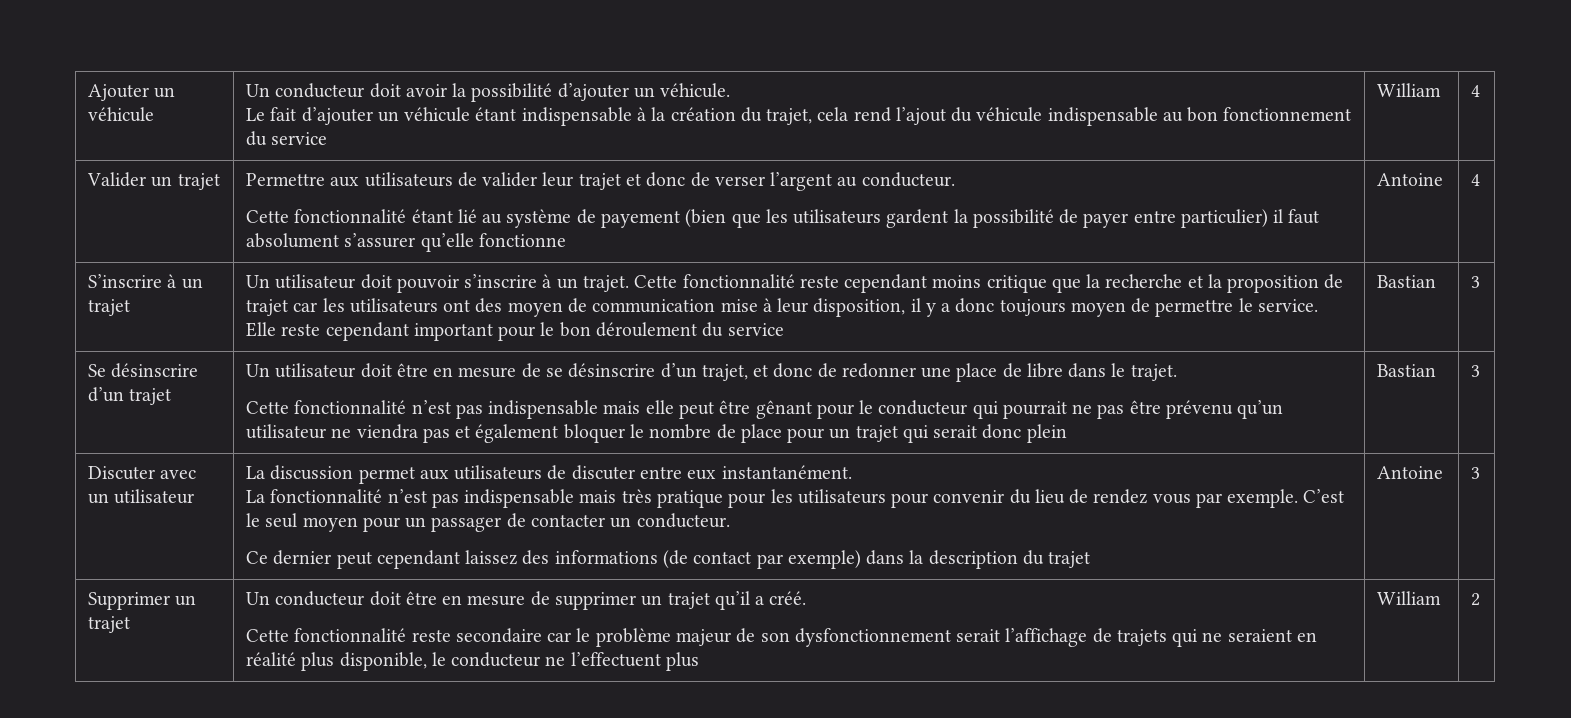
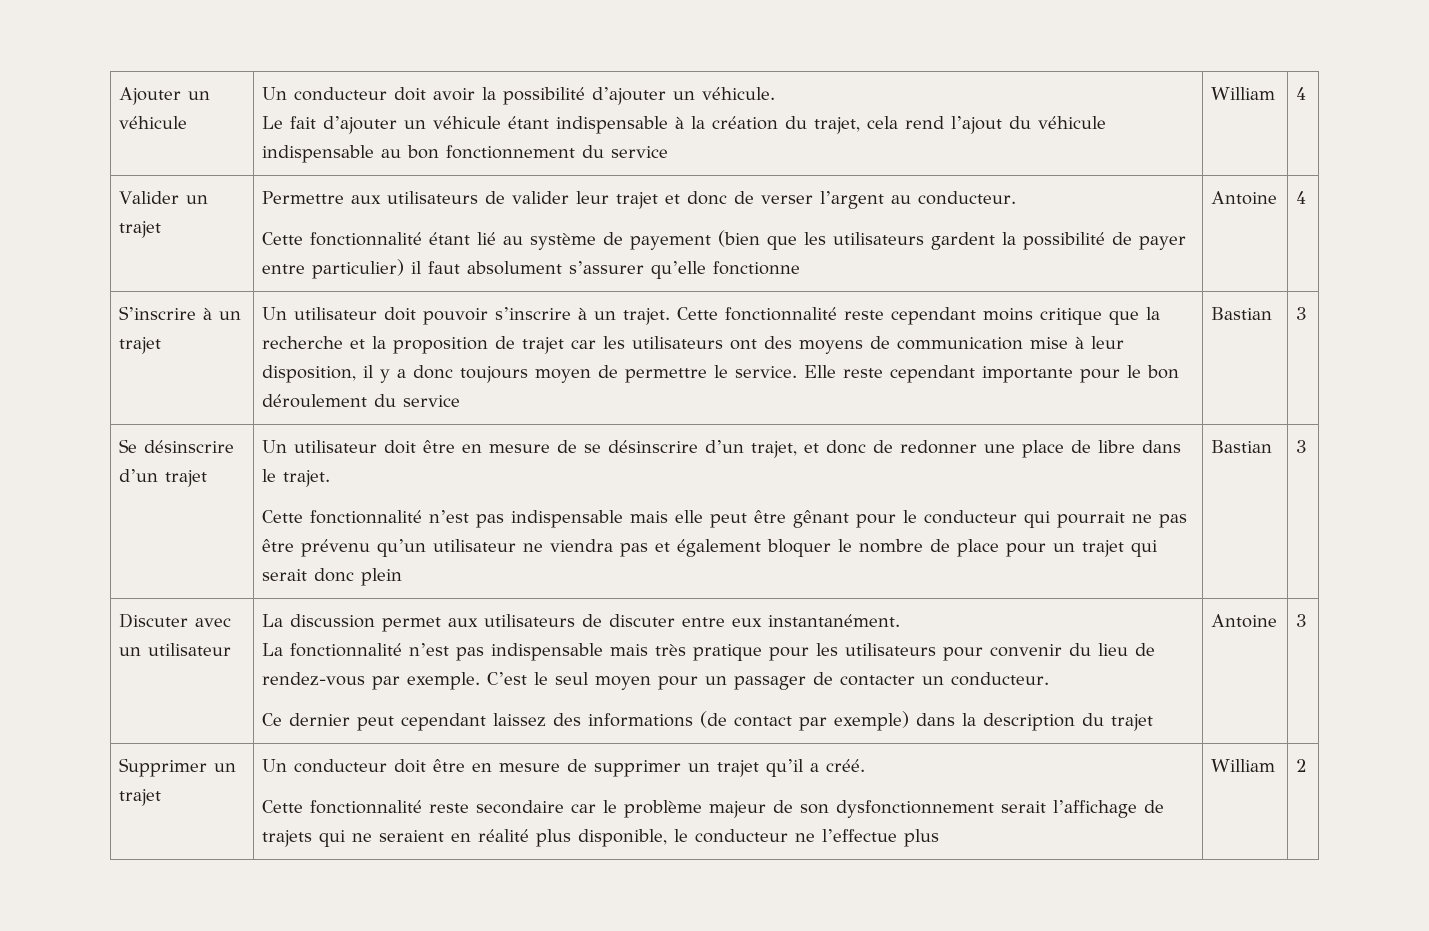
[507,302,563,317] moyen -> [799,340,864,354] moyens
[413,323,493,341] important -> [982,366,1074,383] importante
[1093,489,1191,504] rendez vous -> [262,672,366,686] rendez-vous
[570,652,661,667] l’effectuent -> [822,829,898,842] l’effectue

